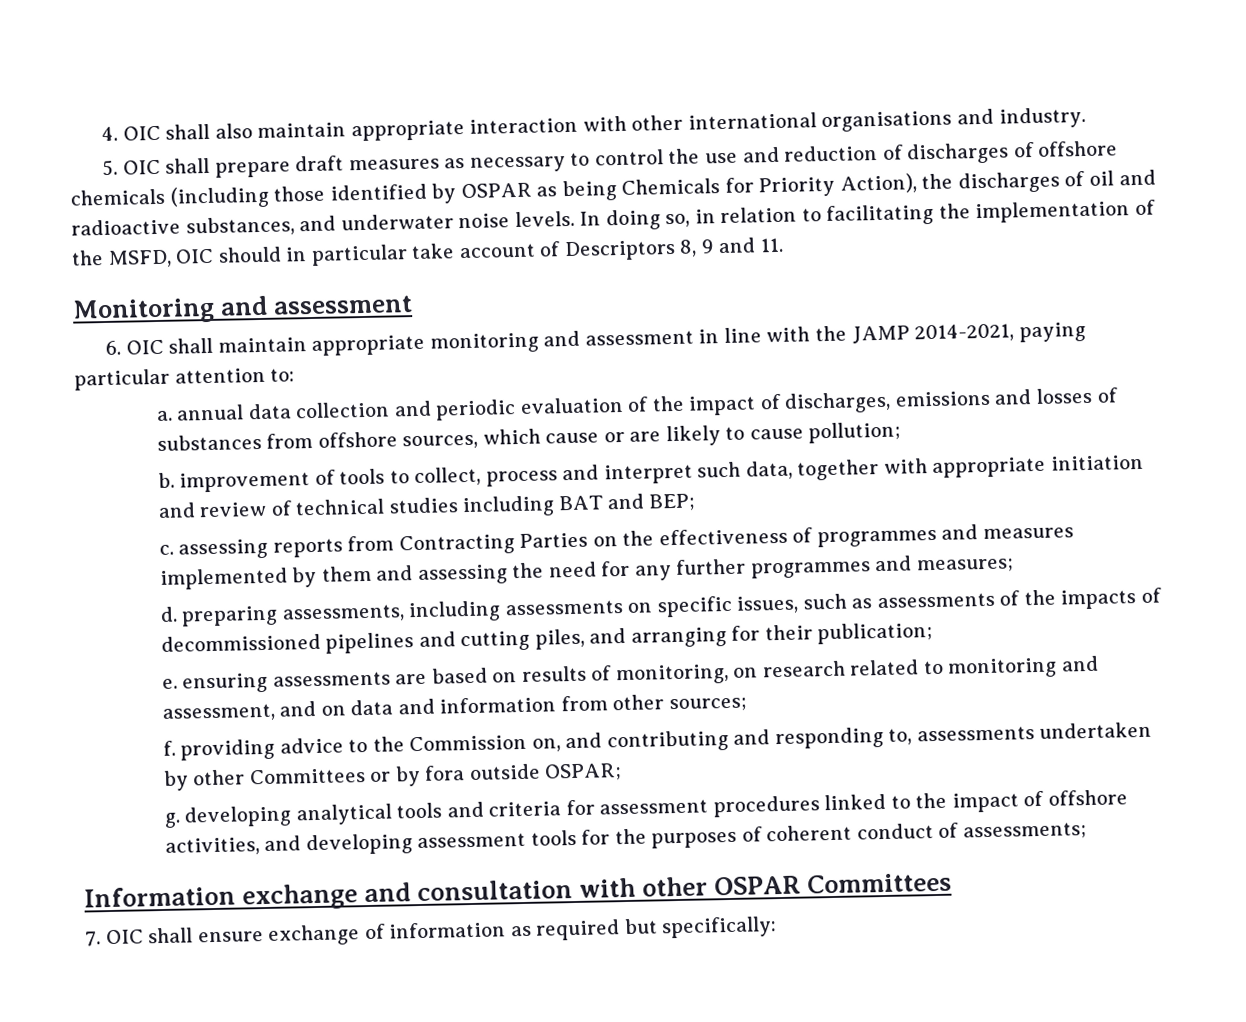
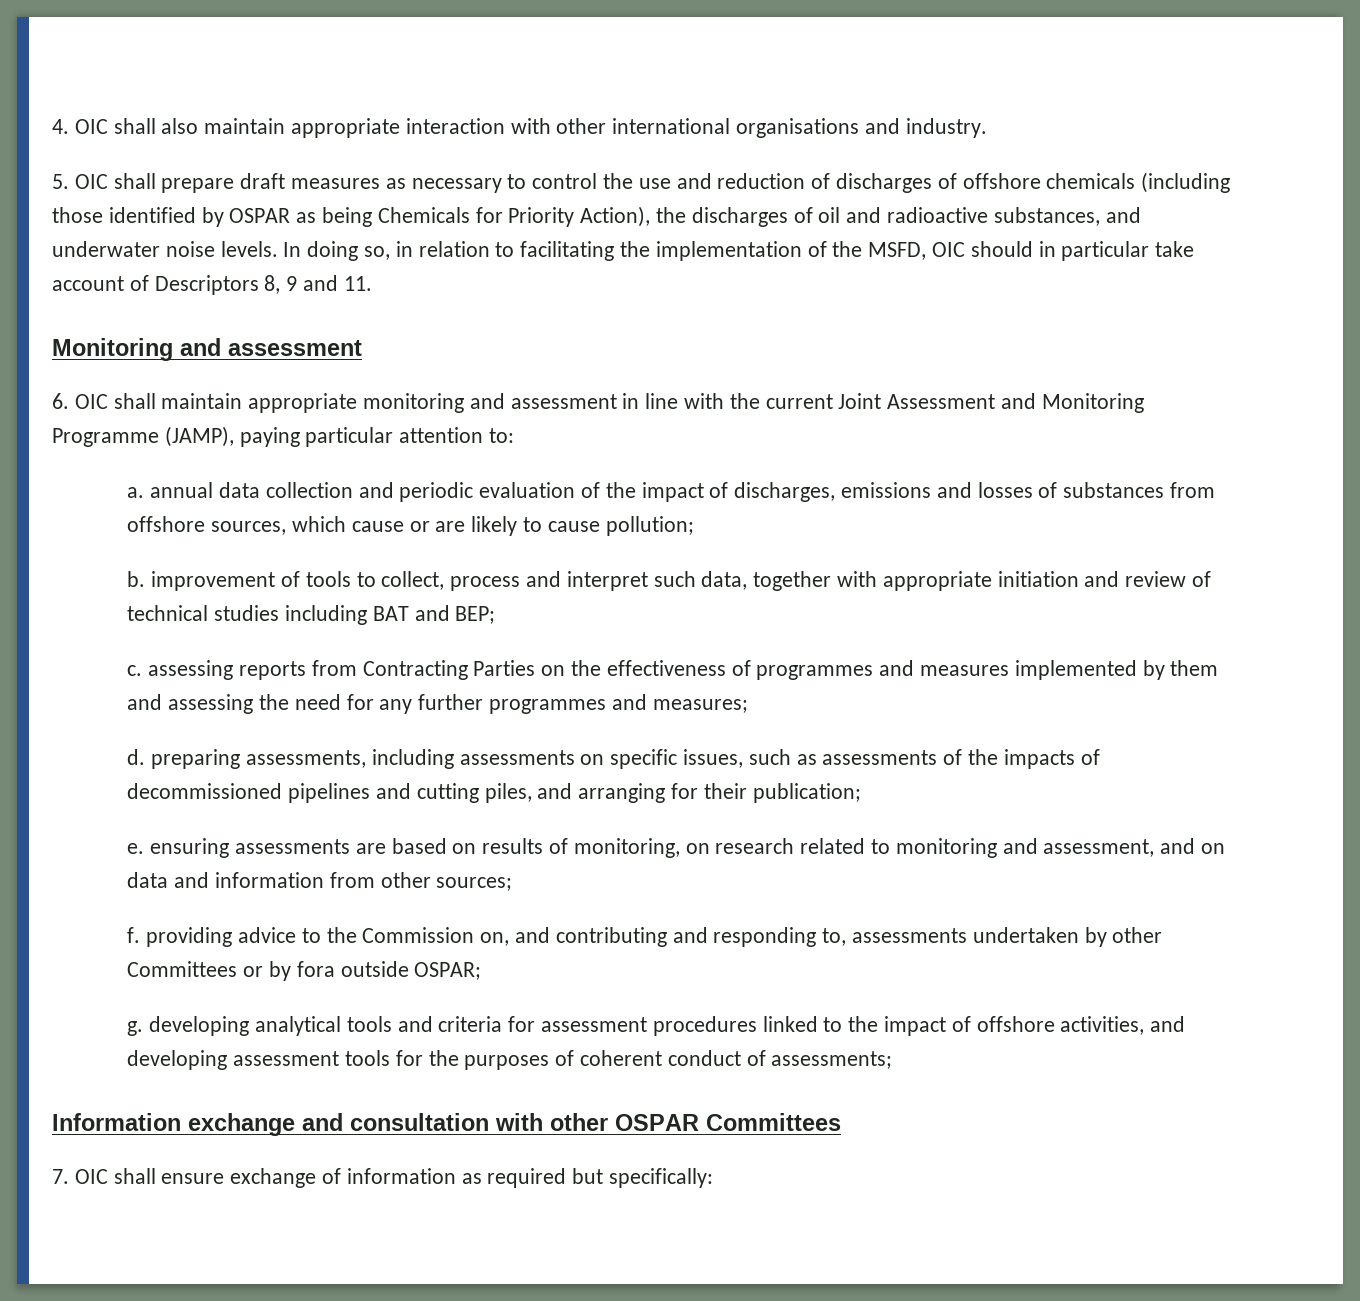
[851,323,1015,344] JAMP 2014-2021, -> [765,393,1144,413] [52,426,234,447] current Joint Assessment and Monitoring Programme (JAMP),

